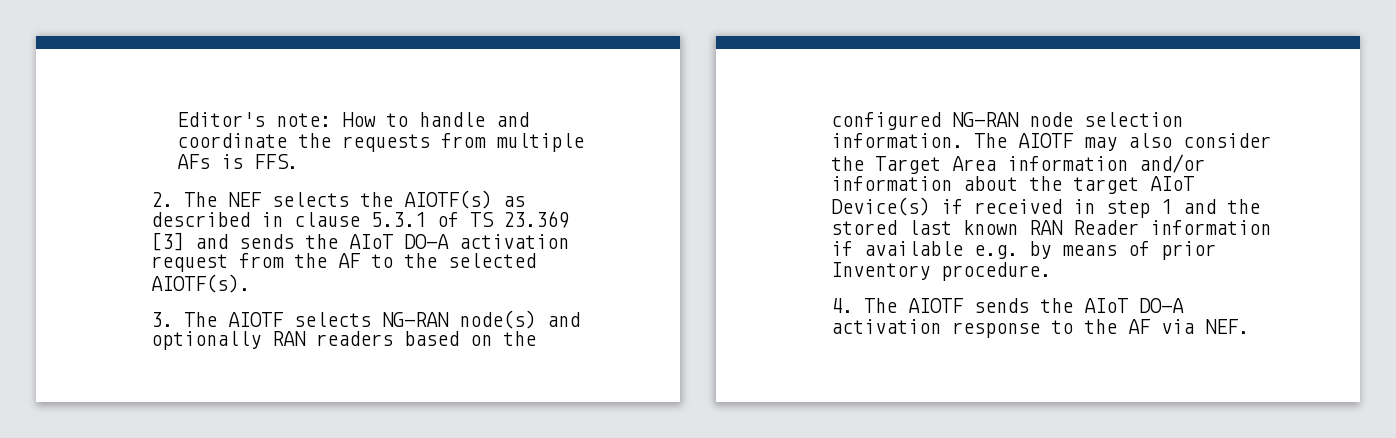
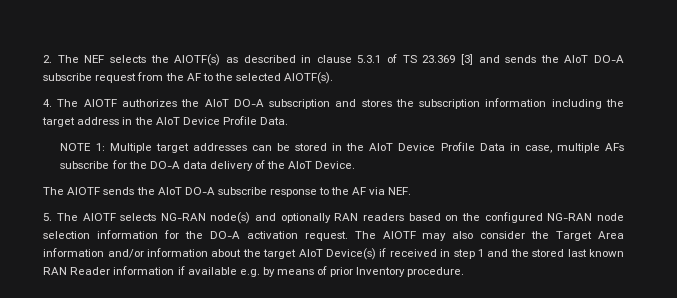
[176,112,529,127] [176,133,584,152] [176,154,298,169] Editor's note: How to handle and coordinate the requests from multiple AFs is FFS. // -> (43, 59) none
[458,234,569,249] activation -> [43,73,93,81] subscribe
[150,312,173,327] 3. -> [43,98,624,109] [42,116,288,127] [60,142,624,153] [60,160,356,171] [43,187,412,197] [43,213,53,221] 4. The AIOTF authorizes the AIoT DO-A subscription and stores the subscription information including the target address in the AIoT Device Profile Data. // NOTE 1: Multiple target addresses can be stored in the AIoT Device Profile Data in case, multiple AFs subscribe for the DO-A data delivery of the AIoT Device. // The AIOTF sends the AIoT DO-A subscribe response to the AF via NEF. // 5.
[830,133,963,148] information. -> [97,230,348,241] information for the DO-A activation request.
[830,298,1184,313] [830,319,1249,338] // 4. The AIOTF sends the AIoT DO-A activation response to the AF via NEF. -> (465, 272) none

